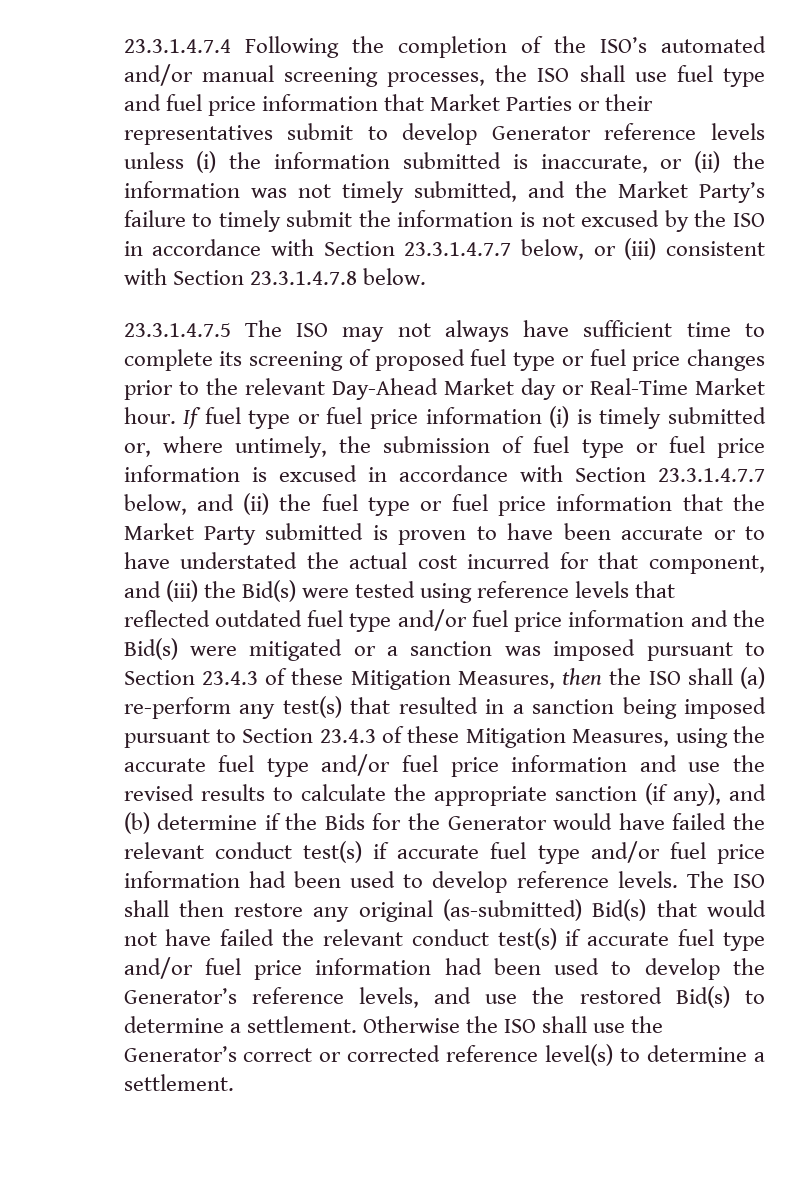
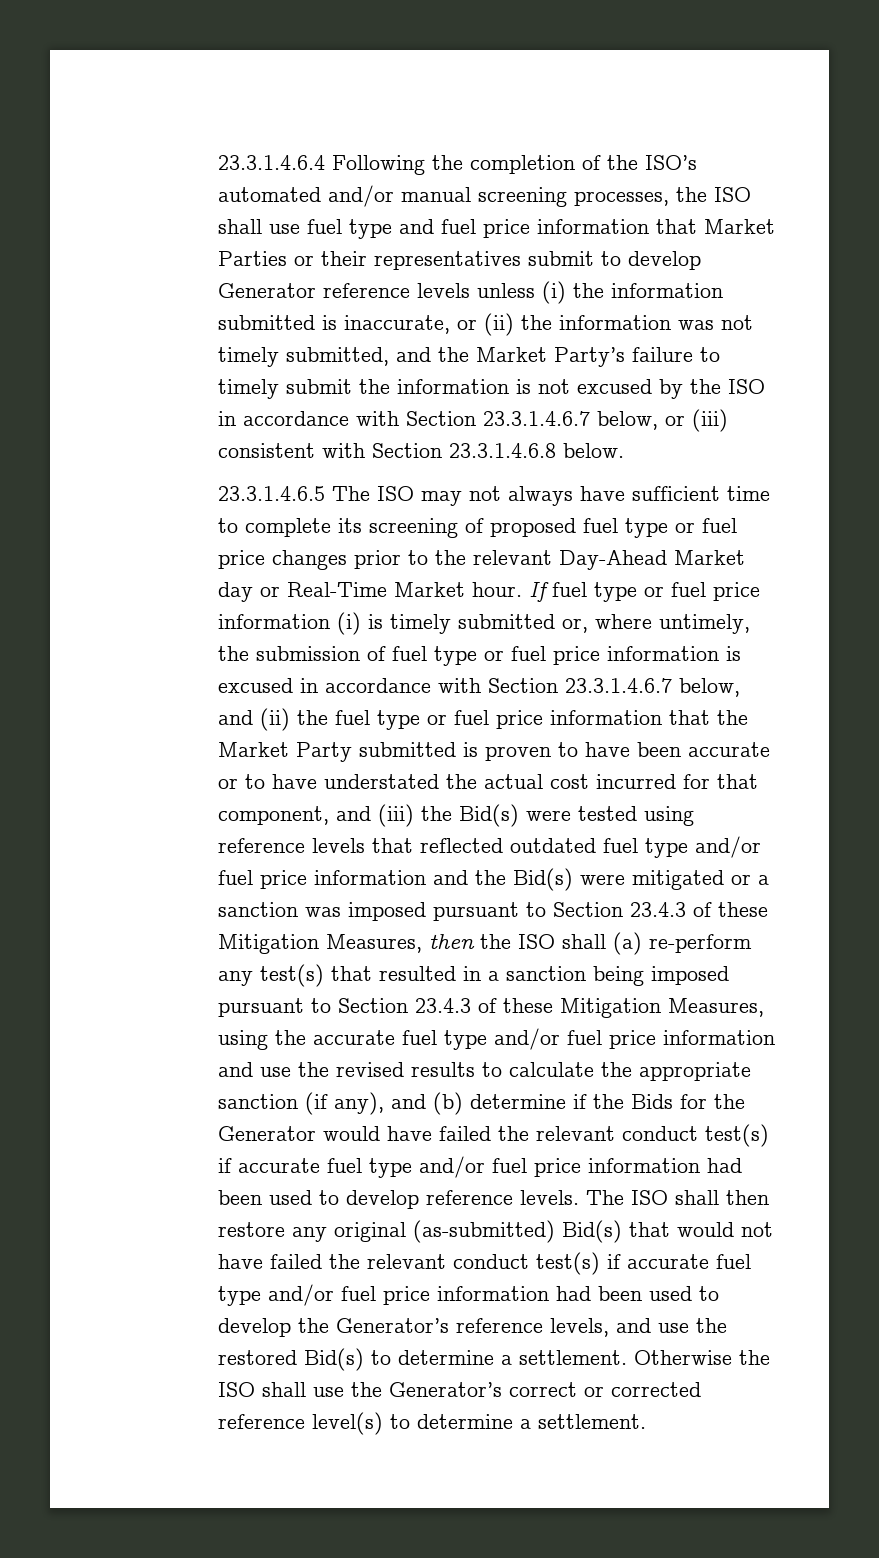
[123,39,231,53] 23.3.1.4.7.4 -> [218,155,326,170] 23.3.1.4.6.4
[404,242,512,256] 23.3.1.4.7.7 -> [483,411,591,426] 23.3.1.4.6.7
[249,271,357,285] 23.3.1.4.7.8 -> [449,443,557,458] 23.3.1.4.6.8
[123,323,231,337] 23.3.1.4.7.5 -> [218,486,326,501] 23.3.1.4.6.5
[658,468,765,482] 23.3.1.4.7.7 -> [565,678,673,693] 23.3.1.4.6.7

